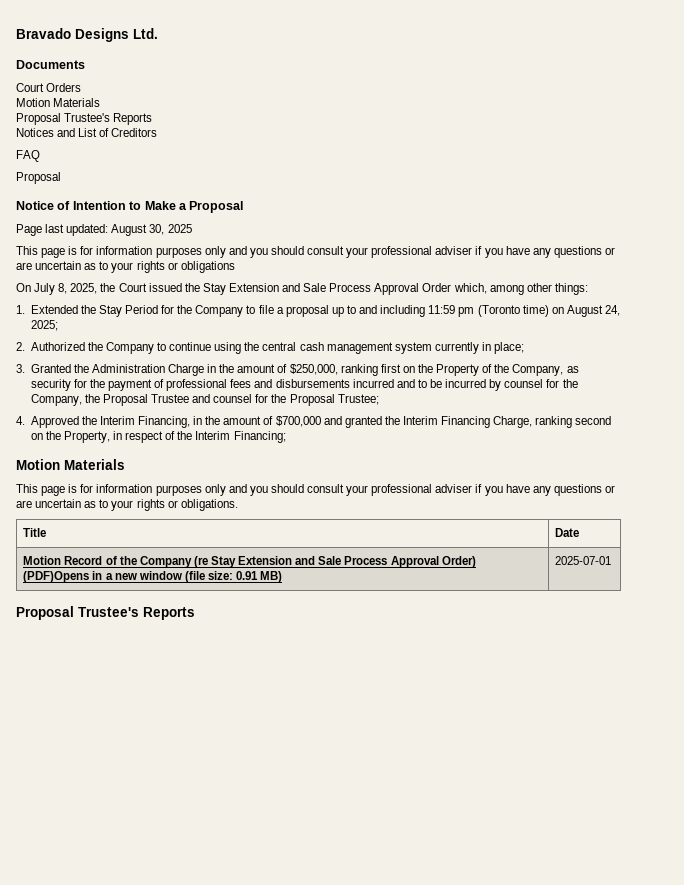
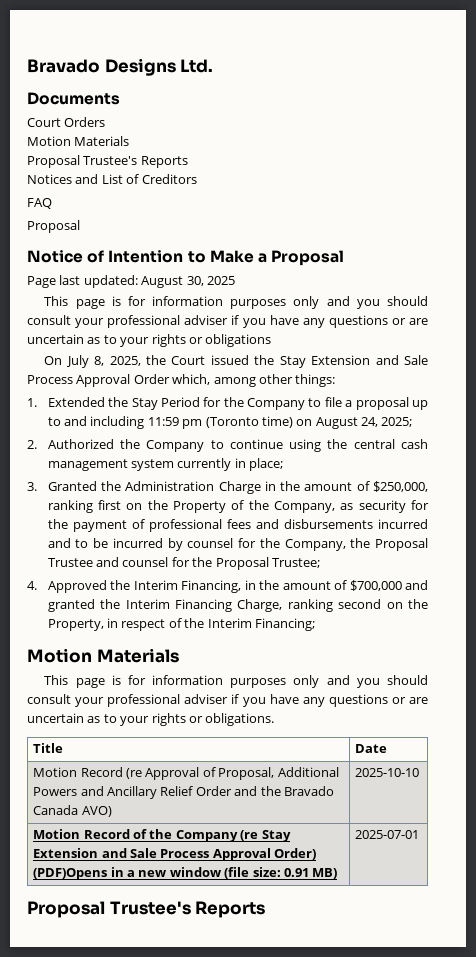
(580, 532) none -> [33,767,339,780] [33,786,334,799] [33,805,112,817] [355,768,420,777] // Motion Record (re Approval of Proposal, Additional Powers and Ancillary Relief Order and the Bravado Canada AVO) | 2025-10-10

